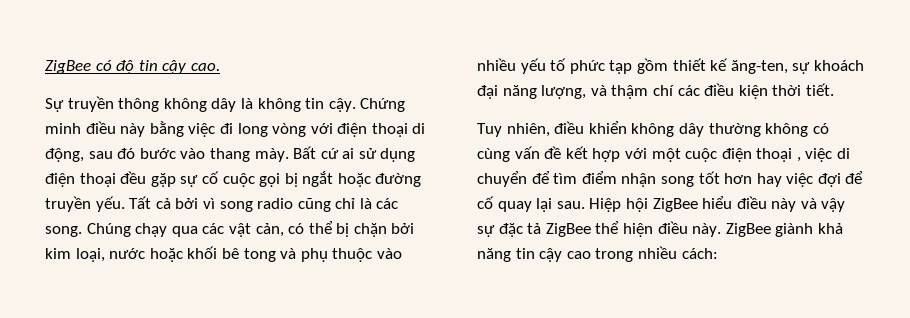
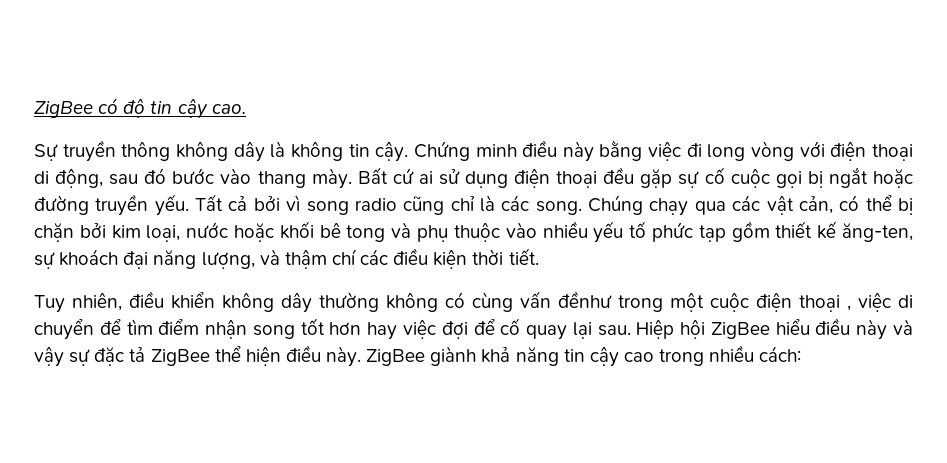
[544,146,647,162] đề kết hợp với -> [558,291,663,312] đềnhư trong

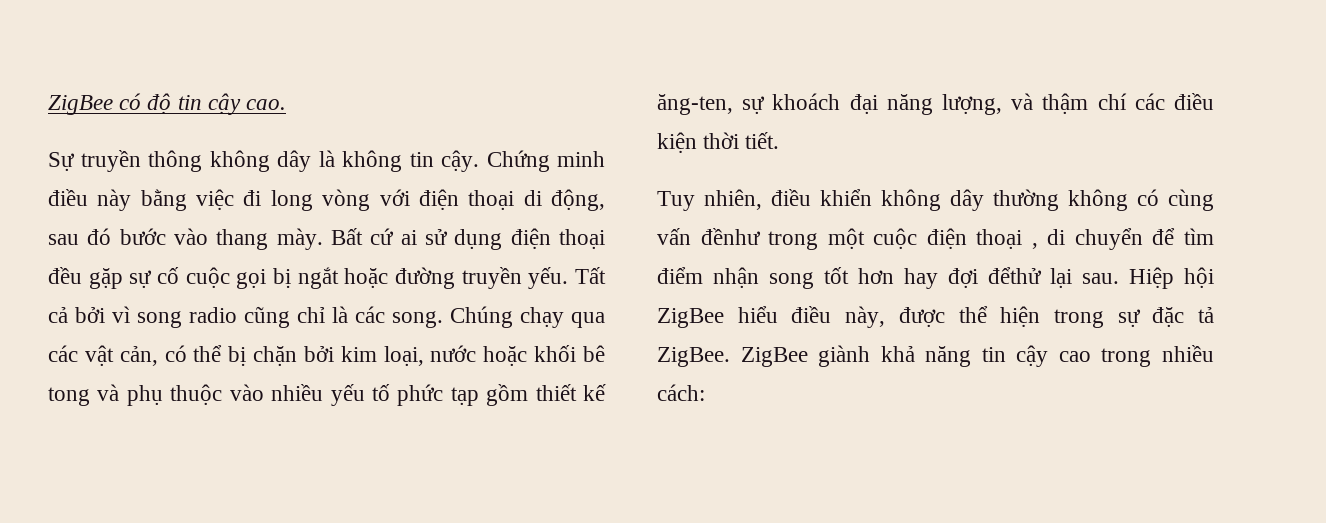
[858,292,891,312] việc -> (1038, 246) none
[402,318,568,340] việc đợi để cố quay -> [948,267,1042,288] đợi đểthử
[856,319,913,340] [34,345,362,367] này và vậy sự đặc tả ZigBee thể hiện điều này. -> [845,306,1214,328] [657,347,730,367] này, được thể hiện trong sự đặc tả ZigBee.

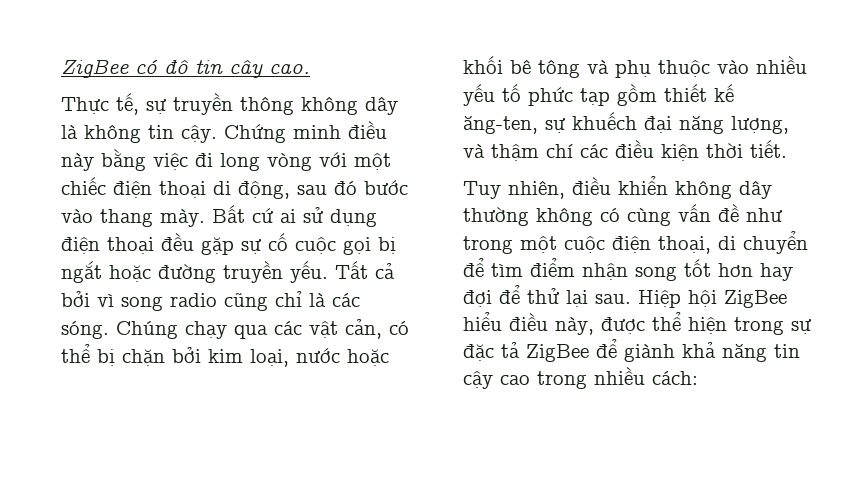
[48,152,75,171] Sự -> [61,93,167,115] Thực tế, sự
(410, 197) none -> [354,153,391,170] [61,177,106,195] một chiếc
[392,311,443,328] song. -> [61,321,109,339] sóng.
[48,387,90,406] tong -> [538,59,580,78] tông
[772,93,841,110] khoách -> [572,112,637,130] khuếch
[700,228,761,245] đềnhư -> [718,204,783,222] đề như
[976,229,1038,249] thoại , -> [658,236,711,254] thoại,
[988,267,1042,284] đểthử -> [499,285,560,304] để thử
[657,347,808,367] ZigBee. ZigBee -> [526,339,617,362] ZigBee để

